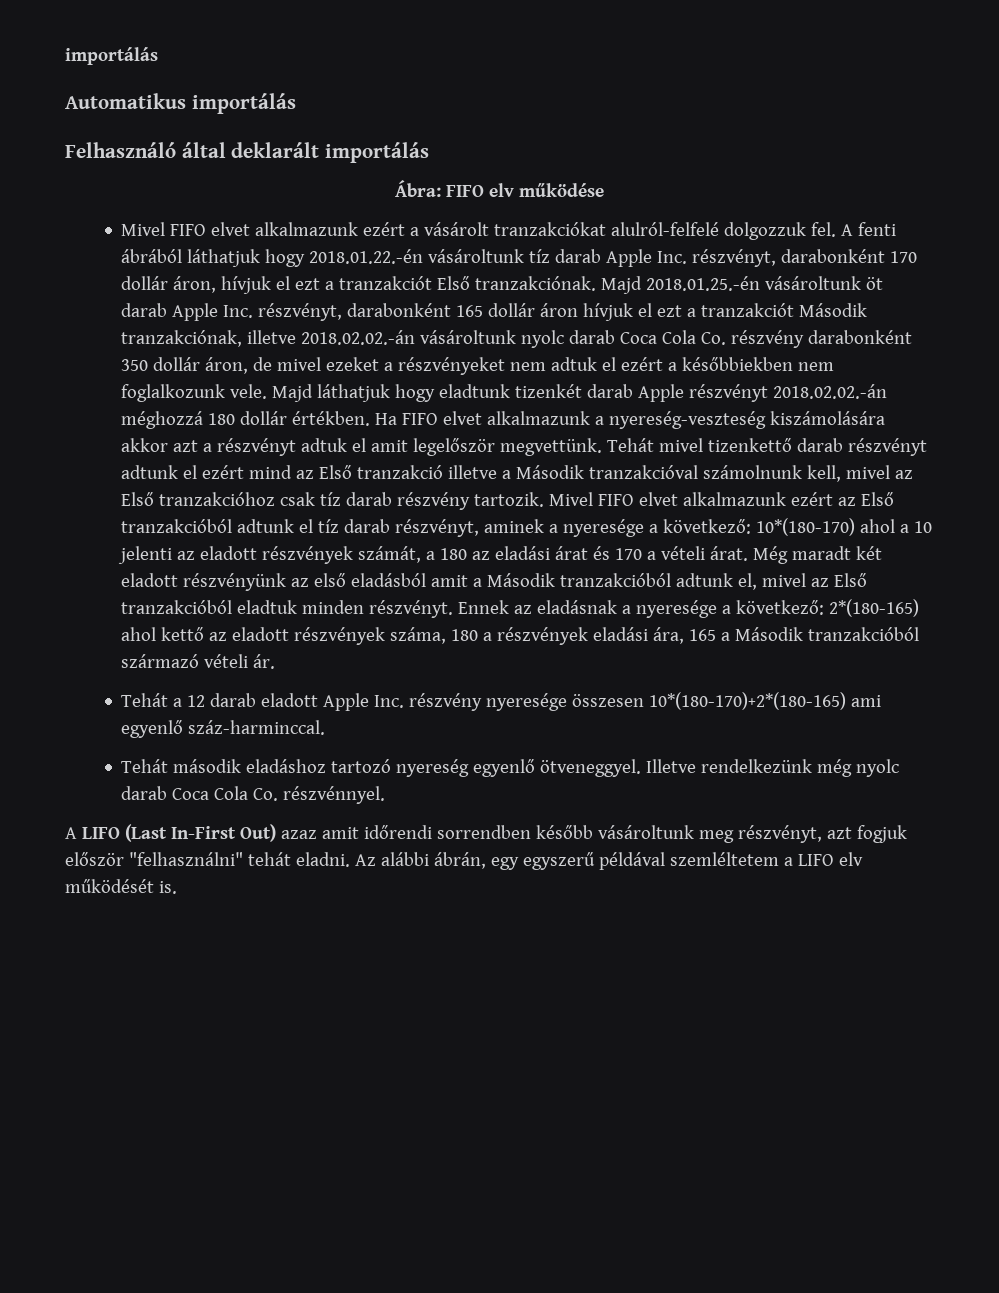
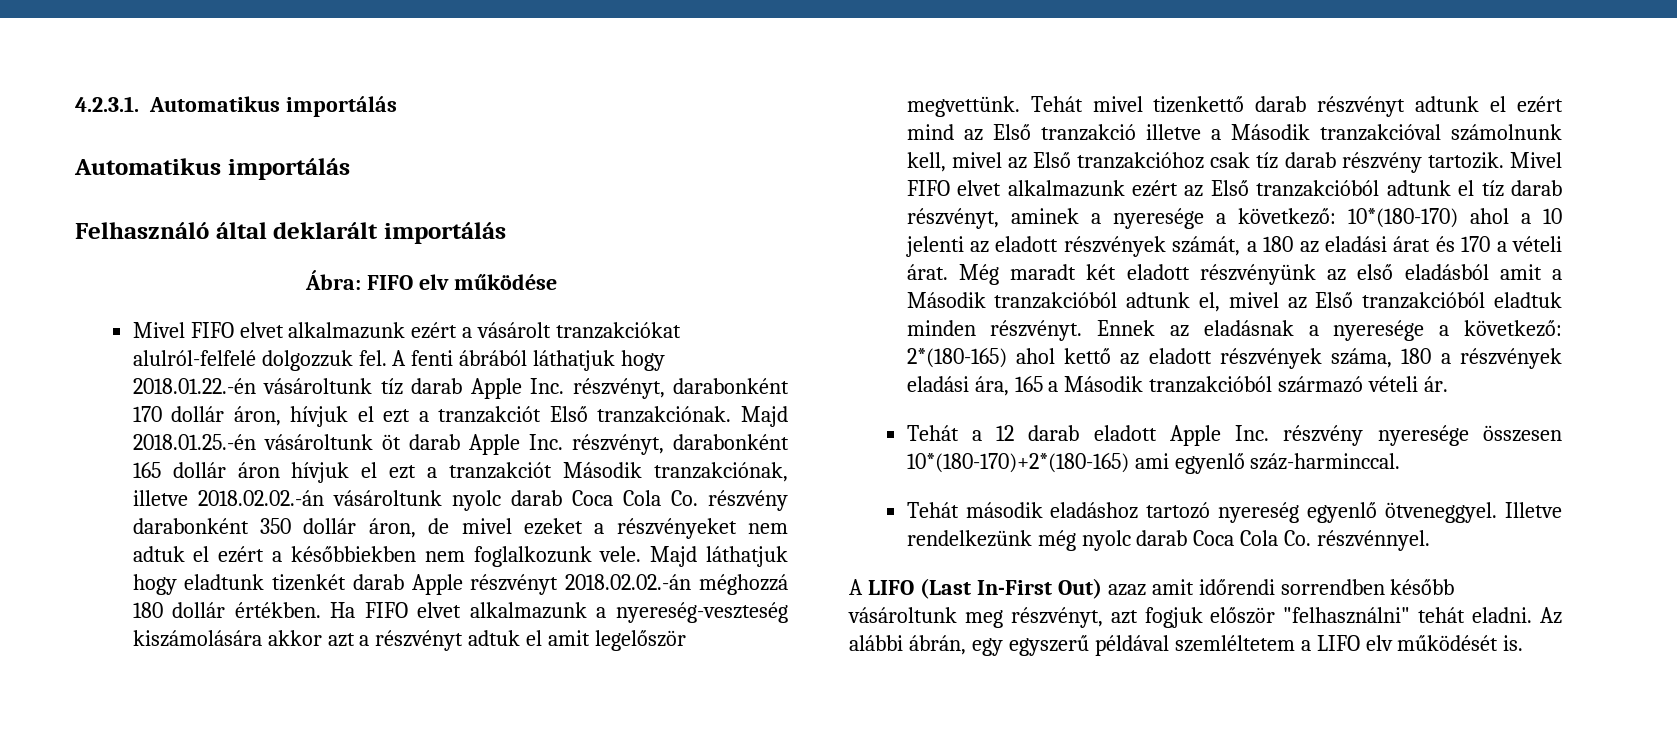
(65, 56) none -> [75,96,280,112] 4.2.3.1. Automatikus

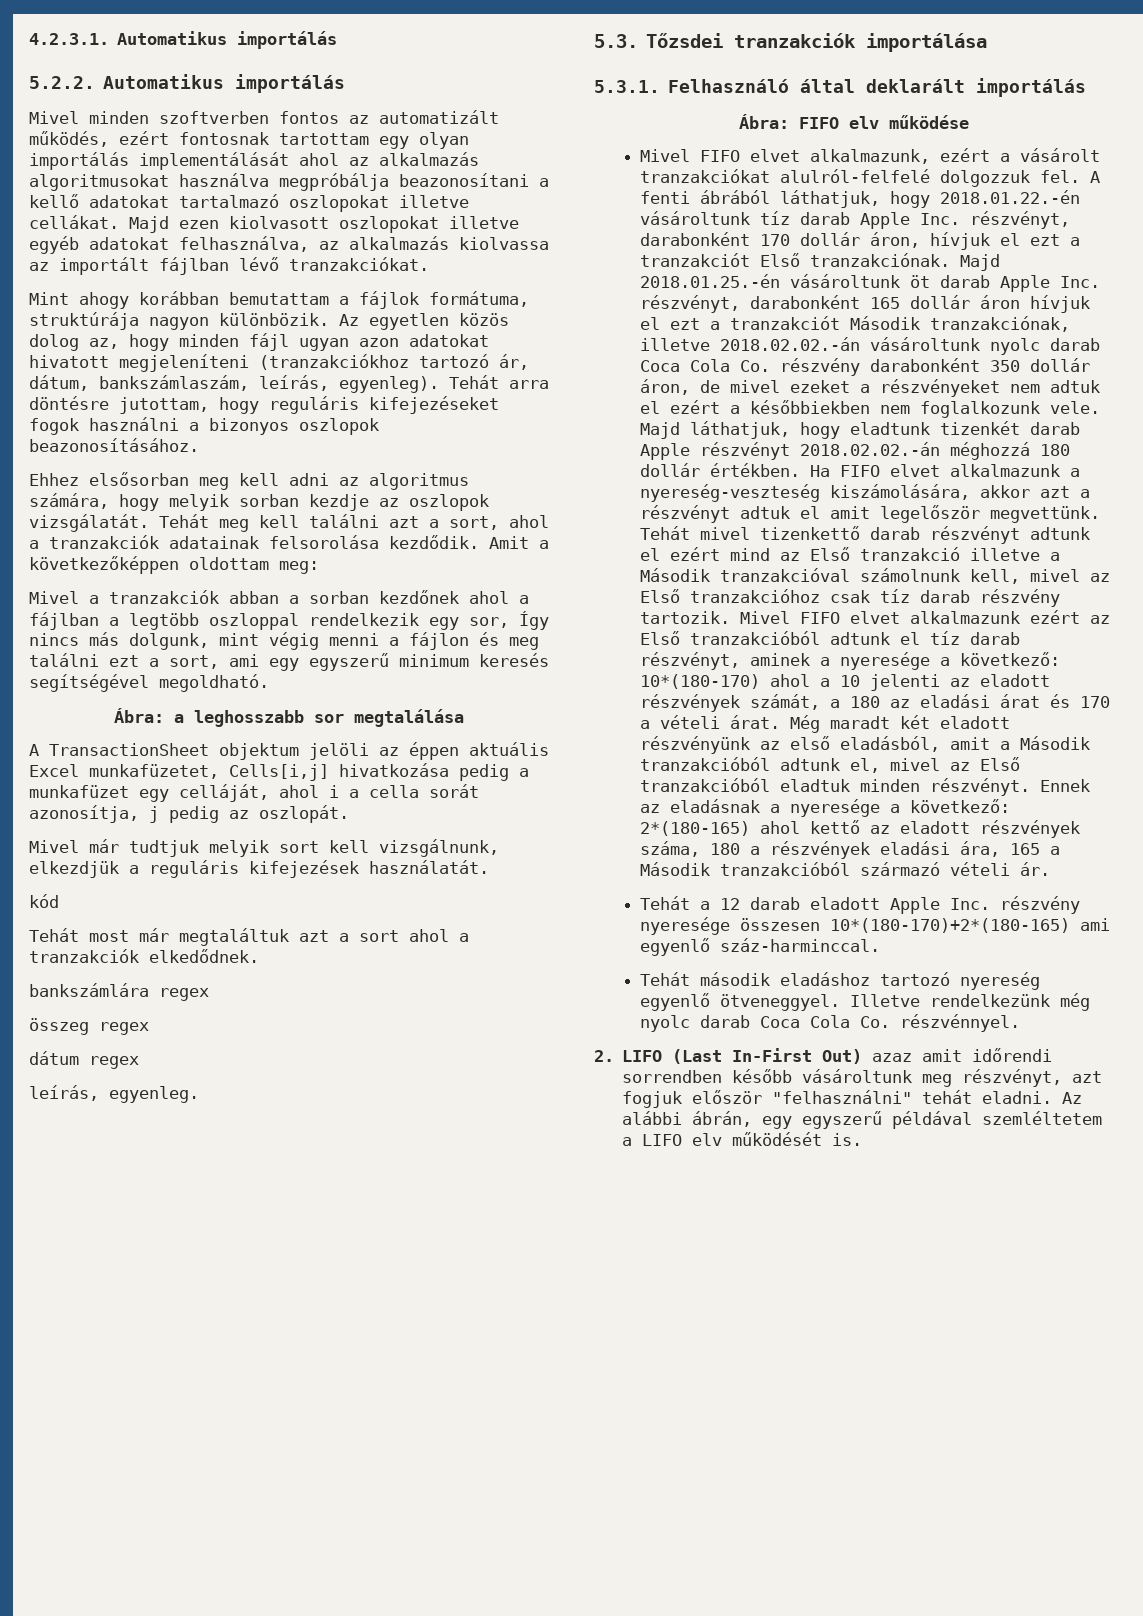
[74,158,350,180] Automatikus importálás // -> [29,74,346,93] [29,110,499,124] [29,131,469,149] [29,152,479,170] [29,173,549,191] [29,194,469,212] [29,215,519,233] [29,236,549,254] [29,257,429,275] [29,291,529,309] [29,312,509,330] [29,333,489,351] [29,354,529,372] [29,375,549,393] [29,396,499,414] [29,417,379,435] [29,438,199,452] [29,472,469,490] [29,493,489,511] [29,514,549,532] [29,535,549,549] [29,556,319,574] [29,590,529,604] [29,611,549,630] [29,632,539,650] [29,653,549,671] [29,674,269,692] [114,708,464,727] [29,742,549,760] [29,763,529,781] [29,784,479,802] [29,805,349,823] [29,839,499,857] [29,860,489,878] [29,894,59,908] [29,928,469,946] [29,949,259,963] [29,983,209,1001] [29,1018,149,1035] [29,1051,139,1069] [29,1085,199,1103] [594,33,988,52] [594,80,660,93] 5.2.2. Automatikus importálás // Mivel minden szoftverben fontos az automatizált működés, ezért fontosnak tartottam egy olyan importálás implementálását ahol az alkalmazás algoritmusokat használva megpróbálja beazonosítani a kellő adatokat tartalmazó oszlopokat illetve cellákat. Majd ezen kiolvasott oszlopokat illetve egyéb adatokat felhasználva, az alkalmazás kiolvassa az importált fájlban lévő tranzakciókat. // Mint ahogy korábban bemutattam a fájlok formátuma, struktúrája nagyon különbözik. Az egyetlen közös dolog az, hogy minden fájl ugyan azon adatokat hivatott megjeleníteni (tranzakciókhoz tartozó ár, dátum, bankszámlaszám, leírás, egyenleg). Tehát arra döntésre jutottam, hogy reguláris kifejezéseket fogok használni a bizonyos oszlopok beazonosításához. // Ehhez elsősorban meg kell adni az algoritmus számára, hogy melyik sorban kezdje az oszlopok vizsgálatát. Tehát meg kell találni azt a sort, ahol a tranzakciók adatainak felsorolása kezdődik. Amit a következőképpen oldottam meg: // Mivel a tranzakciók abban a sorban kezdőnek ahol a fájlban a legtöbb oszloppal rendelkezik egy sor, Így nincs más dolgunk, mint végig menni a fájlon és meg találni ezt a sort, ami egy egyszerű minimum keresés segítségével megoldható. // Ábra: a leghosszabb sor megtalálása // A TransactionSheet objektum jelöli az éppen aktuális Excel munkafüzetet, Cells[i,j] hivatkozása pedig a munkafüzet egy celláját, ahol i a cella sorát azonosítja, j pedig az oszlopát. // Mivel már tudtjuk melyik sort kell vizsgálnunk, elkezdjük a reguláris kifejezések használatát. // kód // Tehát most már megtaláltuk azt a sort ahol a tranzakciók elkedődnek. // bankszámlára regex // összeg regex // dátum regex // leírás, egyenleg. // 5.3. Tőzsdei tranzakciók importálása // 5.3.1.
[288,322,406,339] alkalmazunk -> [810,149,931,164] alkalmazunk,
[533,350,616,371] láthatjuk -> [780,190,881,208] láthatjuk,
[706,546,789,567] láthatjuk -> [690,421,791,439] láthatjuk,
[132,630,262,647] kiszámolására -> [830,484,971,500] kiszámolására,
[1404,264,1489,280] eladásból -> [840,736,941,752] eladásból,
[849,579,863,595] A -> [594,1050,614,1062] 2.

